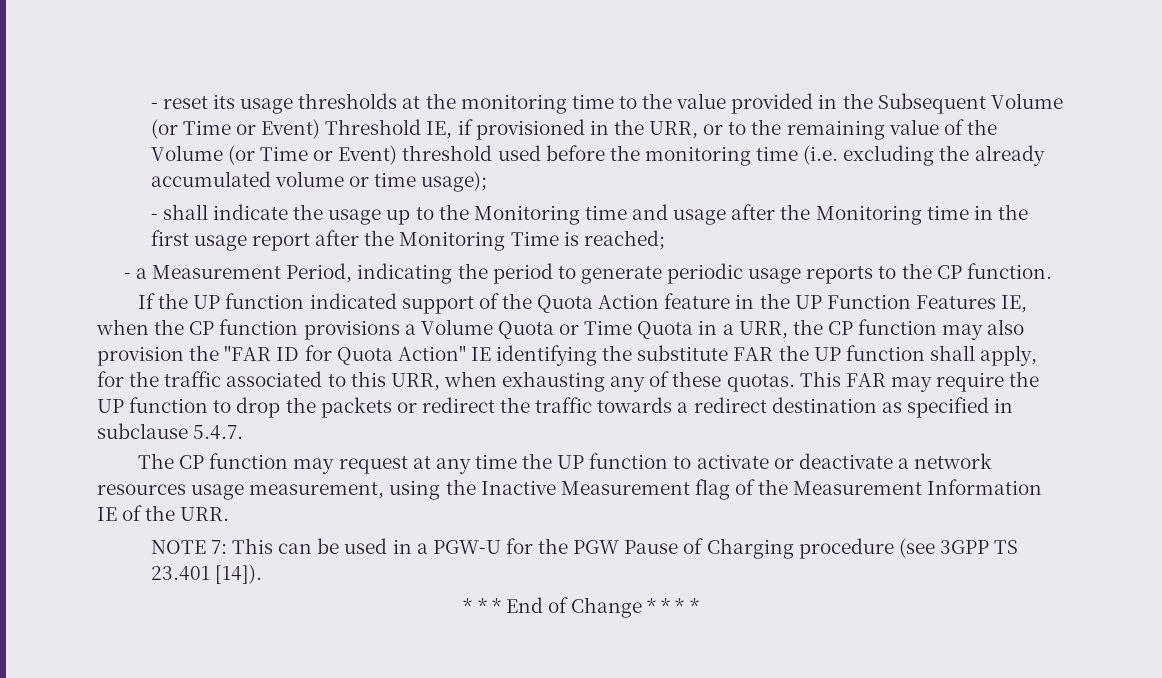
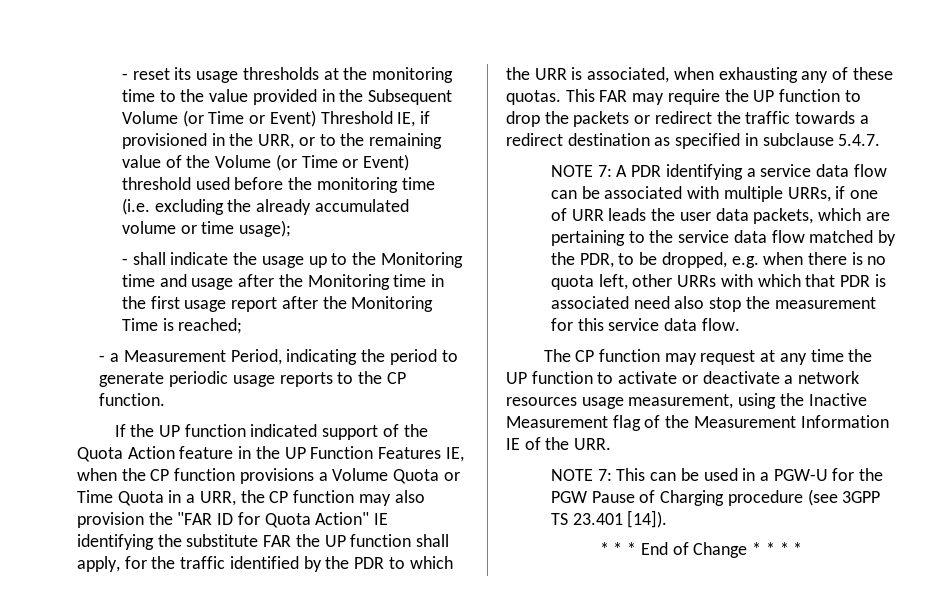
[226,371,440,391] associated to this URR, -> [229,556,453,572] [506,67,670,83] identified by the PDR to which the URR is associated,
(244, 432) none -> [550,164,887,180] [550,186,878,202] [550,208,890,224] [550,230,896,246] [550,252,887,268] [550,274,886,290] [550,296,876,312] [550,318,740,331] // NOTE 7: A PDR identifying a service data flow can be associated with multiple URRs, if one of URR leads the user data packets, which are pertaining to the service data flow matched by the PDR, to be dropped, e.g. when there is no quota left, other URRs with which that PDR is associated need also stop the measurement for this service data flow.

